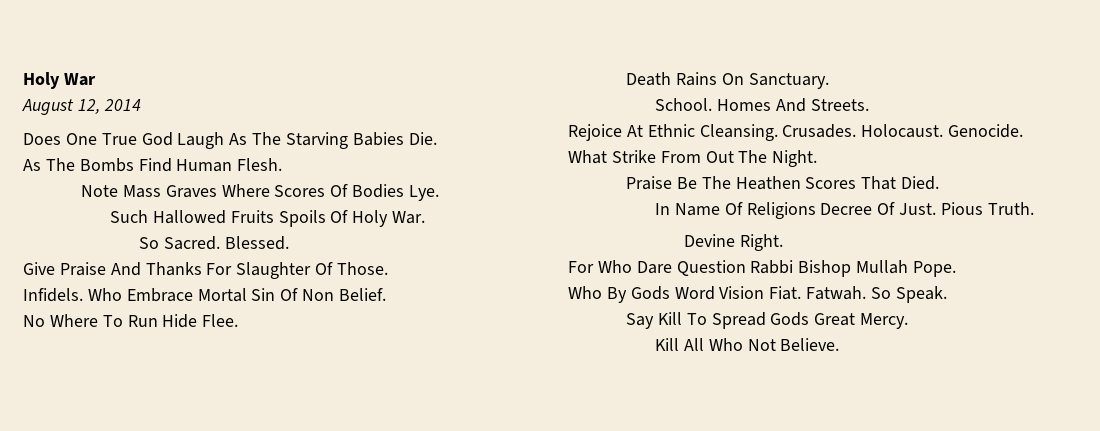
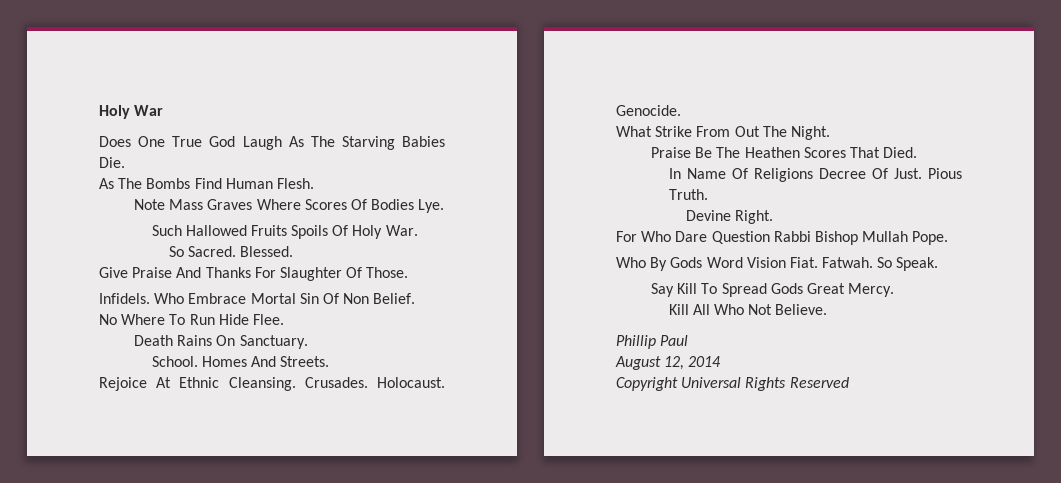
[22,99,141,115] // August 12, 2014 -> (164, 110) none
(840, 344) none -> [616,335,689,349] [615,356,722,370] [616,377,849,391] // Phillip Paul // August 12, 2014 // Copyright Universal Rights Reserved

